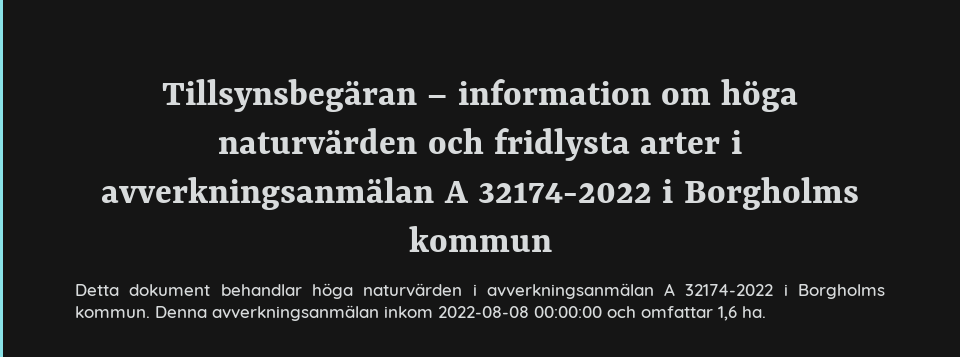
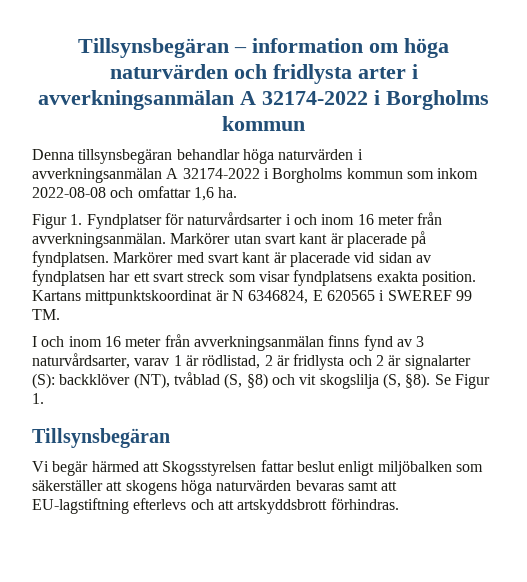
[75,284,211,296] Detta dokument -> [32,149,173,164] Denna tillsynsbegäran
[75,305,379,321] kommun. Denna avverkningsanmälan -> [346,168,434,179] kommun som
[534,306,602,318] 00:00:00 -> (106, 192) none
(766, 312) none -> [32,212,443,229] [32,231,427,248] [32,251,431,267] [32,270,476,286] [32,290,472,305] [32,309,60,320] [32,334,425,351] [32,353,471,370] [32,372,490,389] [32,393,44,404] [32,428,170,448] [32,460,483,476] [32,480,398,495] [32,498,399,514] // Figur 1. Fyndplatser för naturvårdsarter i och inom 16 meter från avverkningsanmälan. Markörer utan svart kant är placerade på fyndplatsen. Markörer med svart kant är placerade vid sidan av fyndplatsen har ett svart streck som visar fyndplatsens exakta position. Kartans mittpunktskoordinat är N 6346824, E 620565 i SWEREF 99 TM. // I och inom 16 meter från avverkningsanmälan finns fynd av 3 naturvårdsarter, varav 1 är rödlistad, 2 är fridlysta och 2 är signalarter (S): backklöver (NT), tvåblad (S, §8) och vit skogslilja (S, §8). Se Figur 1. // Tillsynsbegäran // Vi begär härmed att Skogsstyrelsen fattar beslut enligt miljöbalken som säkerställer att skogens höga naturvärden bevaras samt att EU-lagstiftning efterlevs och att artskyddsbrott förhindras.

